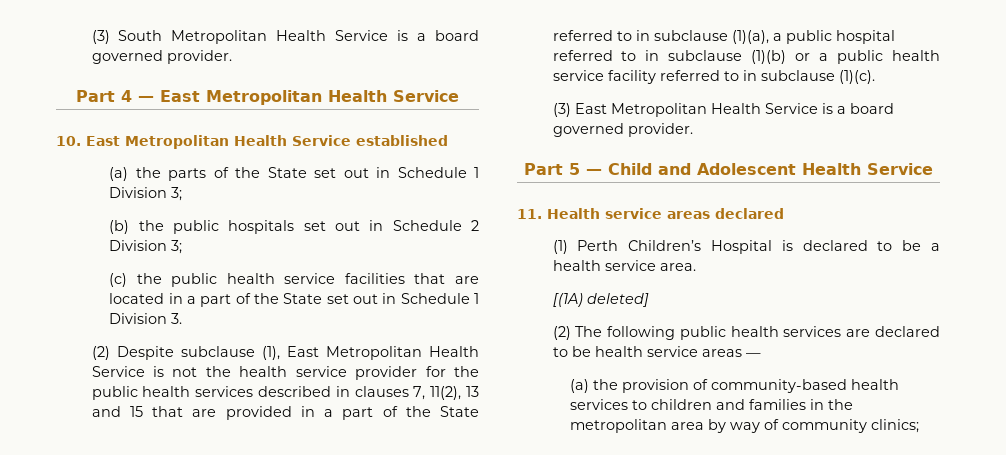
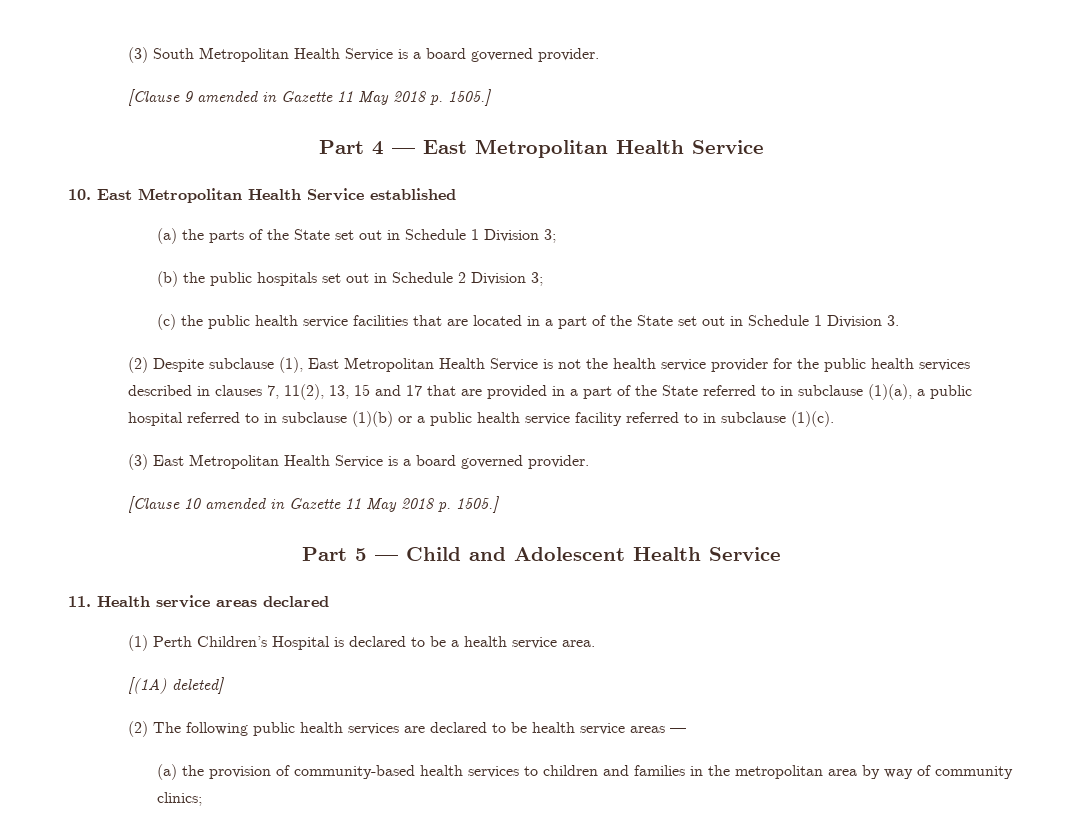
(232, 57) none -> [127,89,491,106] // [Clause 9 amended in Gazette 11 May 2018 p. 1505.]
[466,386,479,397] [91,406,143,417] 13 and 15 -> [328,384,422,399] 13, 15 and 17
(693, 130) none -> [127,496,499,513] // [Clause 10 amended in Gazette 11 May 2018 p. 1505.]

